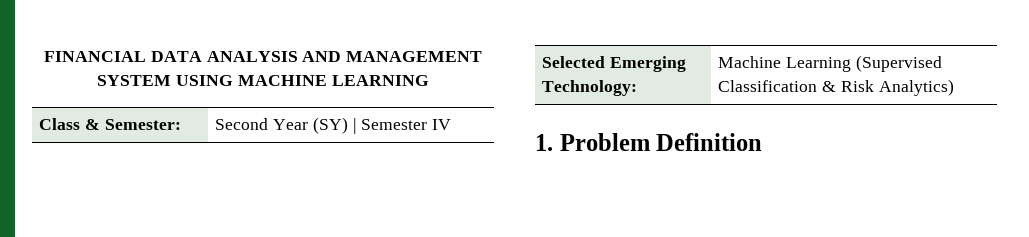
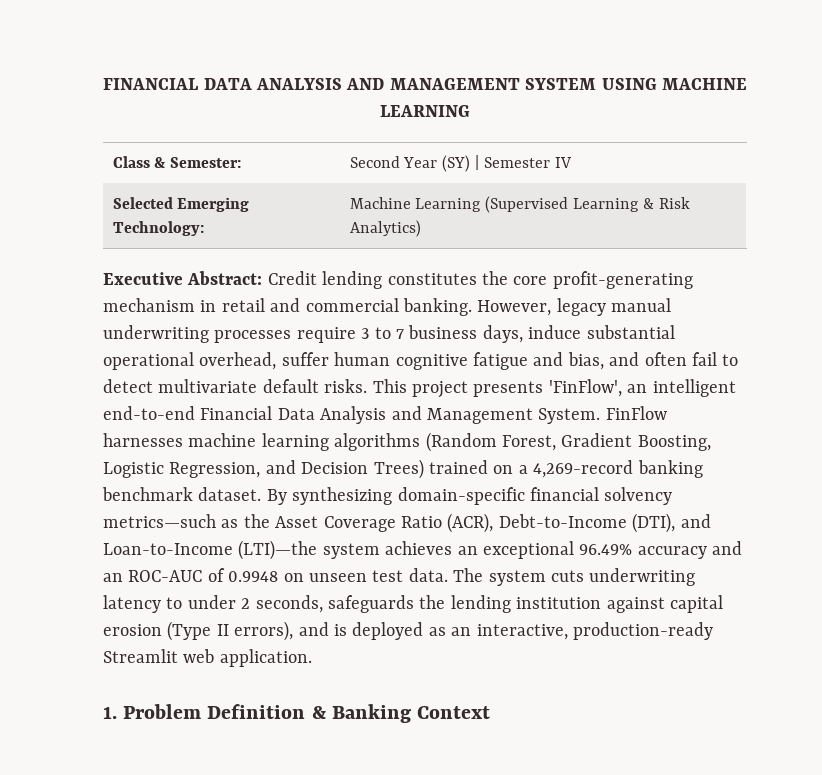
[718,80,818,92] Classification -> [573,198,640,212] Learning
(954, 87) none -> [103,271,693,289] [103,298,672,316] [103,325,675,343] [103,352,739,370] [103,379,736,398] [103,406,667,424] [103,432,711,452] [103,459,703,479] [102,487,673,505] [103,513,711,533] [103,540,743,560] [103,568,696,586] [103,595,723,613] [103,621,713,641] [103,649,312,667] // Executive Abstract: Credit lending constitutes the core profit-generating mechanism in retail and commercial banking. However, legacy manual underwriting processes require 3 to 7 business days, induce substantial operational overhead, suffer human cognitive fatigue and bias, and often fail to detect multivariate default risks. This project presents 'FinFlow', an intelligent end-to-end Financial Data Analysis and Management System. FinFlow harnesses machine learning algorithms (Random Forest, Gradient Boosting, Logistic Regression, and Decision Trees) trained on a 4,269-record banking benchmark dataset. By synthesizing domain-specific financial solvency metrics—such as the Asset Coverage Ratio (ACR), Debt-to-Income (DTI), and Loan-to-Income (LTI)—the system achieves an exceptional 96.49% accuracy and an ROC-AUC of 0.9948 on unseen test data. The system cuts underwriting latency to under 2 seconds, safeguards the lending institution against capital erosion (Type II errors), and is deployed as an interactive, production-ready Streamlit web application.
(763, 142) none -> [311,704,491,723] & Banking Context

